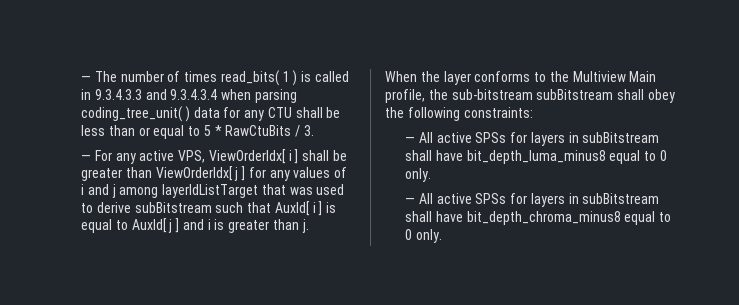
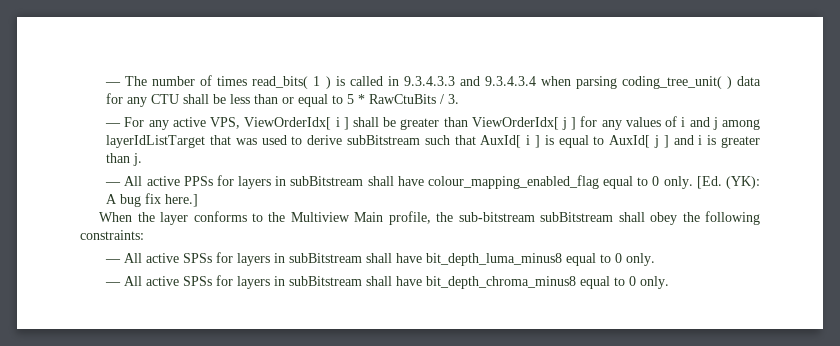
(309, 226) none -> [105,175,760,189] [106,193,199,207] // — All active PPSs for layers in subBitstream shall have colour_mapping_enabled_flag equal to 0 only. [Ed. (YK): A bug fix here.]

